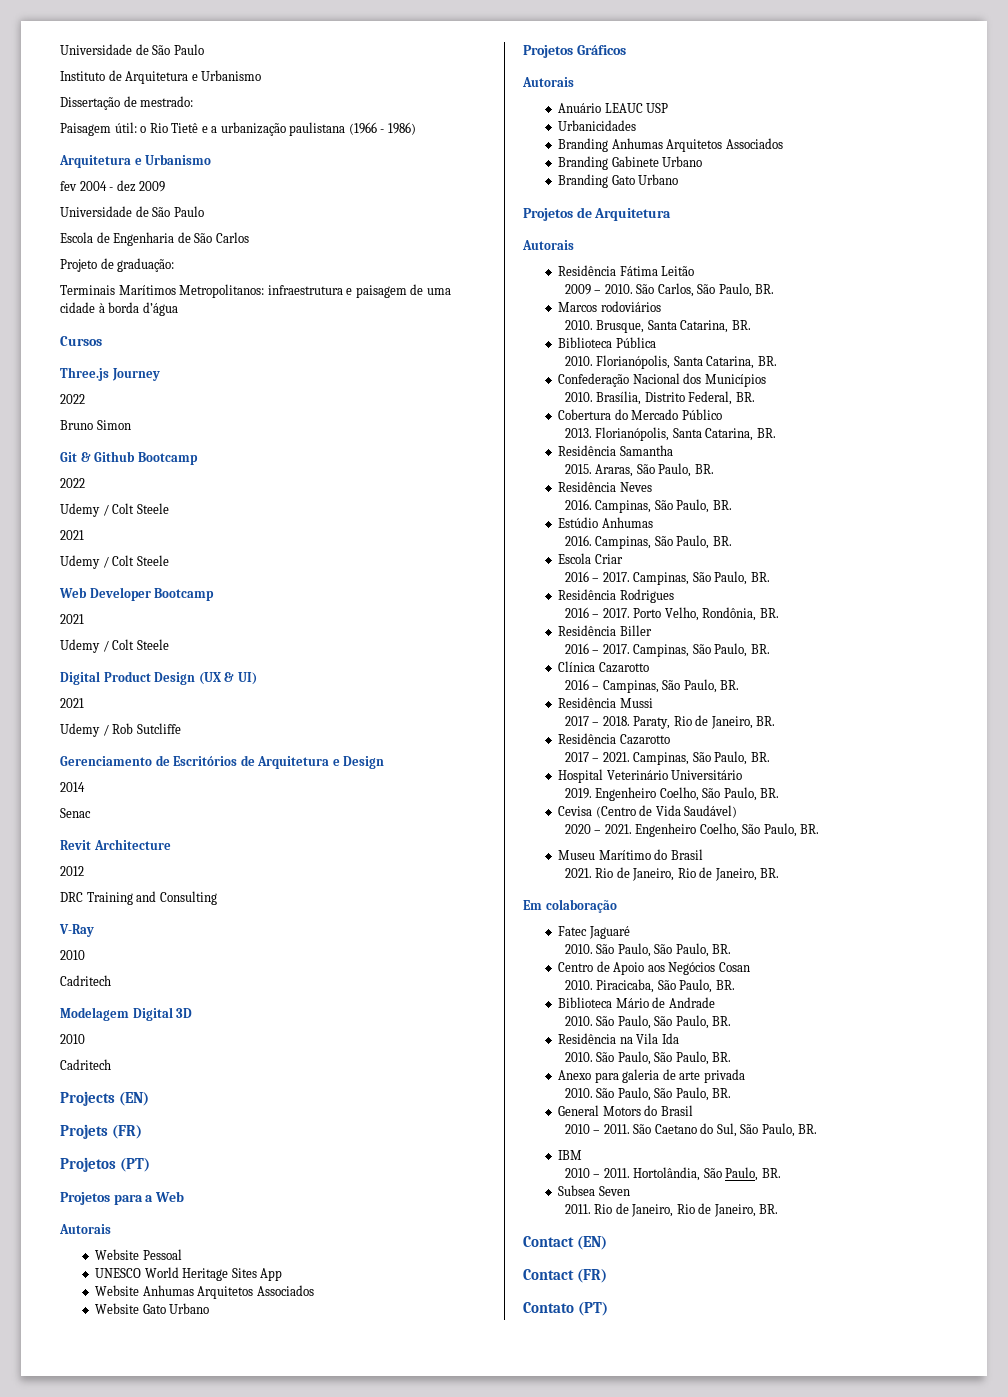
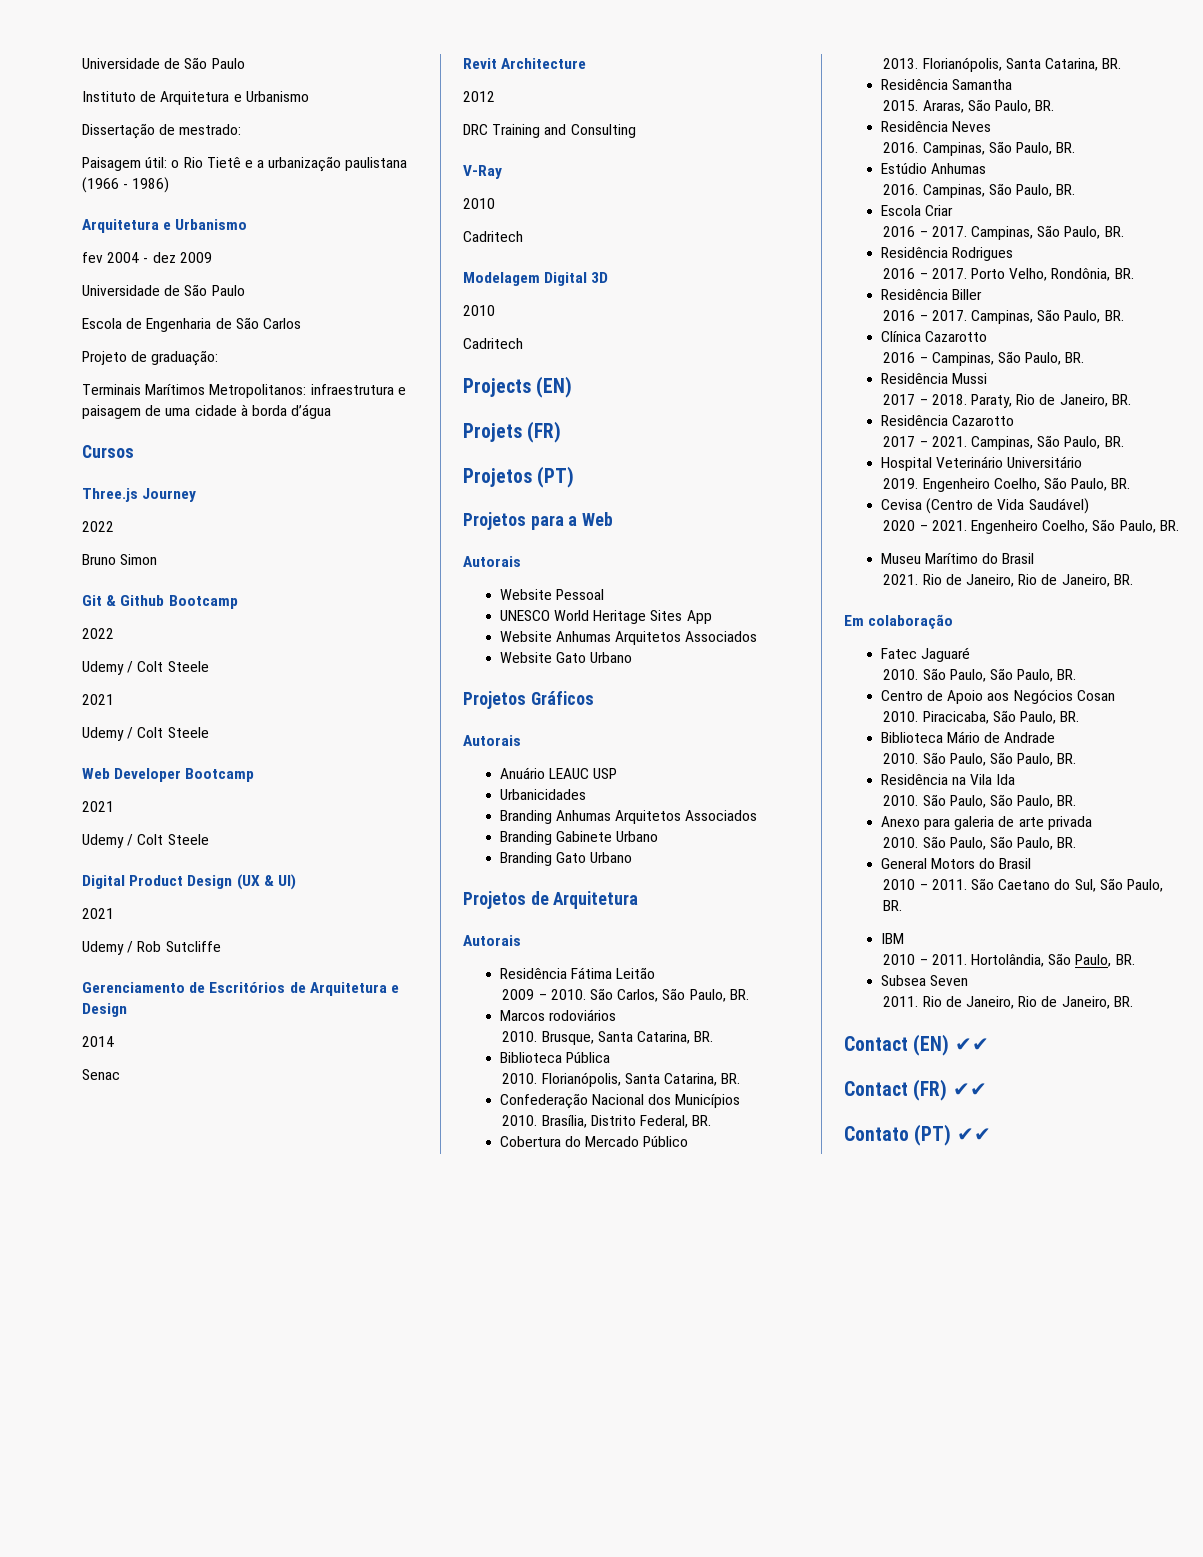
(607, 1243) none -> [954,1038,989,1051] ✔✔
(607, 1276) none -> [952,1083,987,1096] ✔✔
(608, 1309) none -> [956,1128,991,1141] ✔✔

